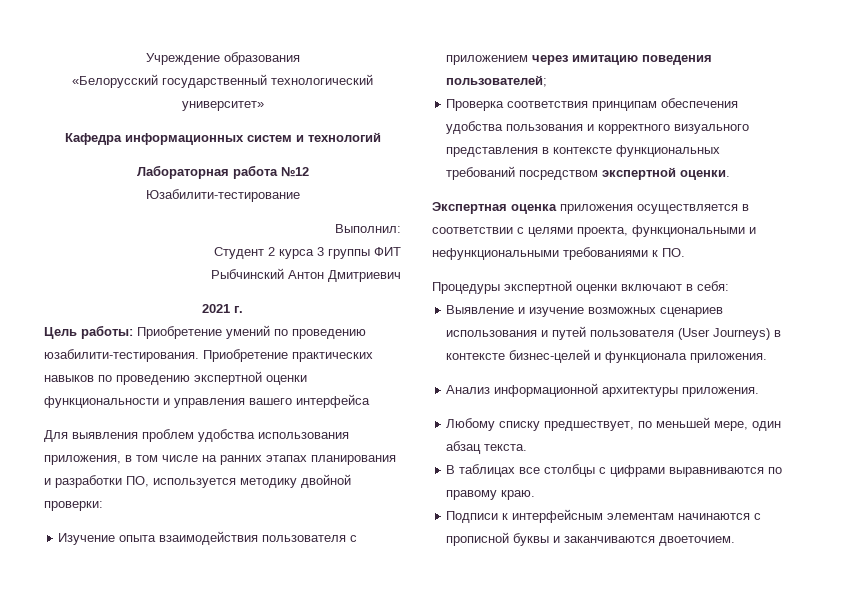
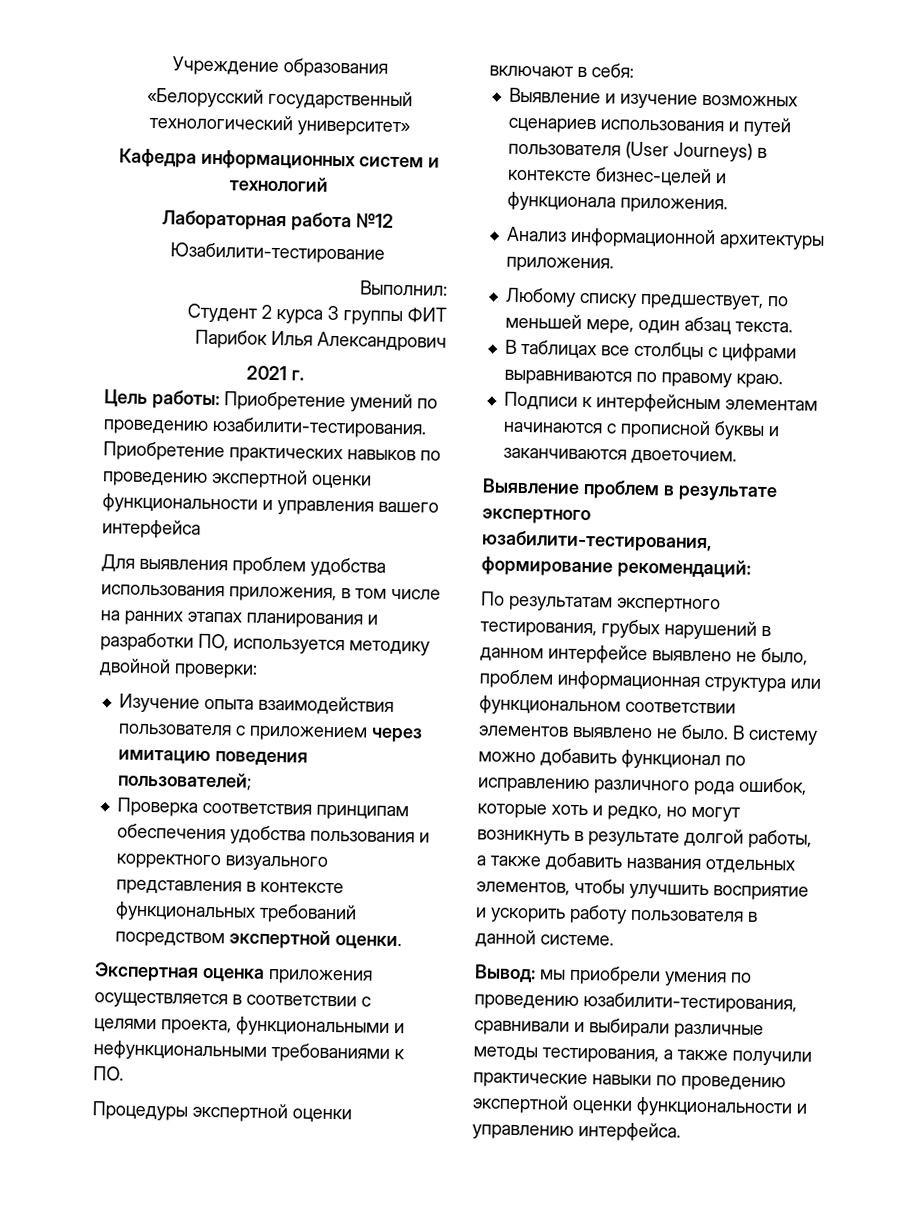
[211,268,401,282] Рыбчинский Антон Дмитриевич -> [195,329,447,352] Парибок Илья Александрович
(736, 541) none -> [482,478,778,502] [482,508,591,525] [481,530,712,553] [481,556,751,579] [481,591,721,614] [480,619,771,640] [480,644,808,666] [479,669,821,693] [479,695,736,716] [478,724,818,745] [478,748,746,770] [478,777,807,796] [477,803,741,822] [477,828,812,849] [476,852,795,874] [476,878,809,901] [475,904,758,924] [475,929,614,948] [474,964,752,987] [474,992,797,1014] [474,1018,764,1040] [473,1046,812,1066] [473,1072,786,1092] [472,1094,808,1118] [472,1122,681,1142] // Выявление проблем в результате экспертного юзабилити-тестирования, формирование рекомендаций: // По результатам экспертного тестирования, грубых нарушений в данном интерфейсе выявлено не было, проблем информационная структура или функциональном соответствии элементов выявлено не было. В систему можно добавить функционал по исправлению различного рода ошибок, которые хоть и редко, но могут возникнуть в результате долгой работы, а также добавить названия отдельных элементов, чтобы улучшить восприятие и ускорить работу пользователя в данной системе. // Вывод: мы приобрели умения по проведению юзабилити-тестирования, сравнивали и выбирали различные методы тестирования, а также получили практические навыки по проведению экспертной оценки функциональности и управлению интерфейса.

